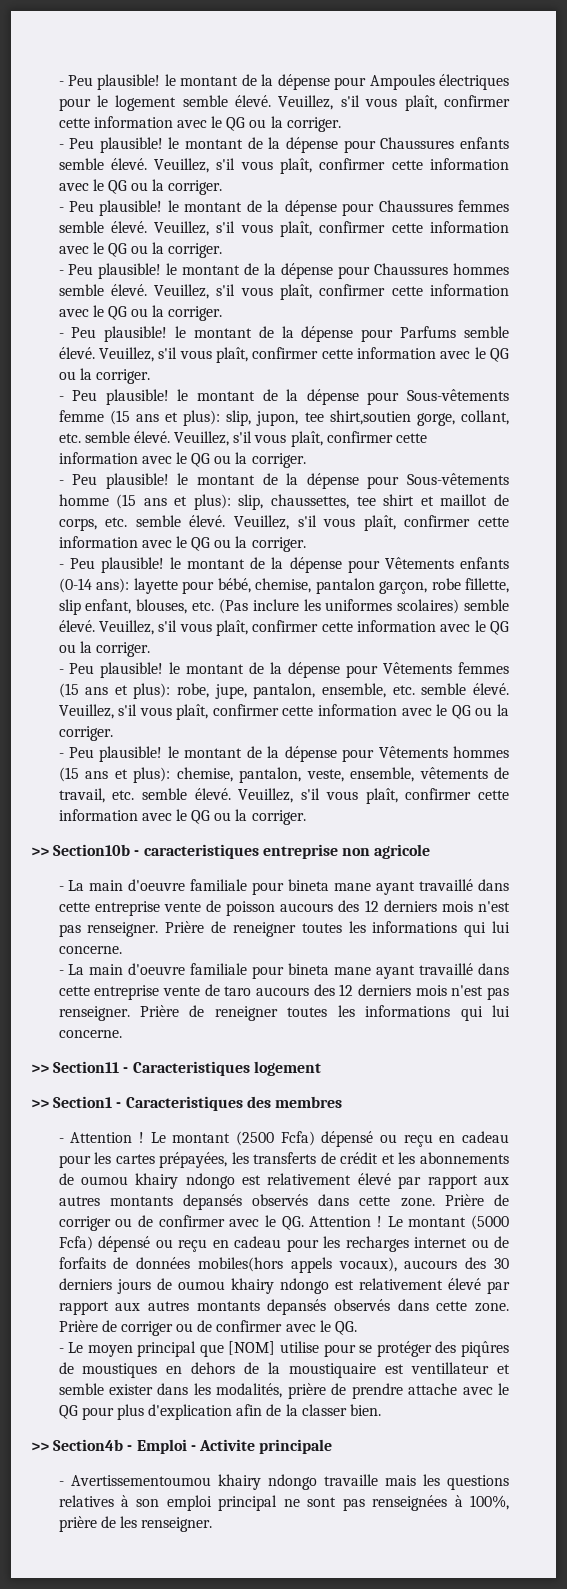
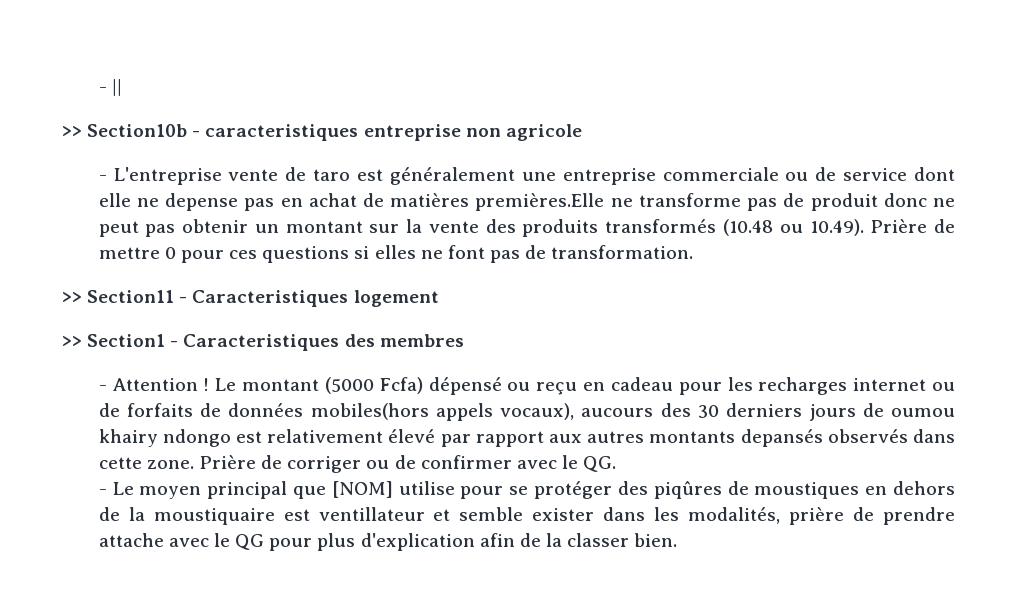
[58,74,509,90] [58,95,511,111] [58,116,341,132] [58,137,509,153] [58,158,509,174] [58,179,223,195] [58,200,509,216] [58,221,509,237] [58,242,223,258] [58,263,509,279] [58,284,509,300] [58,305,223,321] [58,326,509,342] [58,347,509,363] [58,368,150,384] [58,389,509,405] [58,410,509,426] [58,431,428,447] [58,452,306,468] [58,473,509,489] [58,494,509,510] [58,515,510,531] [58,536,306,552] [58,557,509,573] [58,578,509,594] [58,599,510,615] [58,620,509,636] [58,641,150,657] [58,662,509,678] [58,683,509,699] [58,704,509,720] [58,726,113,741] [58,746,509,762] [58,767,509,783] [58,788,509,804] [58,809,306,825] - Peu plausible! le montant de la dépense pour Ampoules électriques pour le logement semble élevé. Veuillez, s'il vous plaît, confirmer cette information avec le QG ou la corriger. // - Peu plausible! le montant de la dépense pour Chaussures enfants semble élevé. Veuillez, s'il vous plaît, confirmer cette information avec le QG ou la corriger. // - Peu plausible! le montant de la dépense pour Chaussures femmes semble élevé. Veuillez, s'il vous plaît, confirmer cette information avec le QG ou la corriger. // - Peu plausible! le montant de la dépense pour Chaussures hommes semble élevé. Veuillez, s'il vous plaît, confirmer cette information avec le QG ou la corriger. // - Peu plausible! le montant de la dépense pour Parfums semble élevé. Veuillez, s'il vous plaît, confirmer cette information avec le QG ou la corriger. // - Peu plausible! le montant de la dépense pour Sous-vêtements femme (15 ans et plus): slip, jupon, tee shirt,soutien gorge, collant, etc. semble élevé. Veuillez, s'il vous plaît, confirmer cette information avec le QG ou la corriger. // - Peu plausible! le montant de la dépense pour Sous-vêtements homme (15 ans et plus): slip, chaussettes, tee shirt et maillot de corps, etc. semble élevé. Veuillez, s'il vous plaît, confirmer cette information avec le QG ou la corriger. // - Peu plausible! le montant de la dépense pour Vêtements enfants (0-14 ans): layette pour bébé, chemise, pantalon garçon, robe fillette, slip enfant, blouses, etc. (Pas inclure les uniformes scolaires) semble élevé. Veuillez, s'il vous plaît, confirmer cette information avec le QG ou la corriger. // - Peu plausible! le montant de la dépense pour Vêtements femmes (15 ans et plus): robe, jupe, pantalon, ensemble, etc. semble élevé. Veuillez, s'il vous plaît, confirmer cette information avec le QG ou la corriger. // - Peu plausible! le montant de la dépense pour Vêtements hommes (15 ans et plus): chemise, pantalon, veste, ensemble, vêtements de travail, etc. semble élevé. Veuillez, s'il vous plaît, confirmer cette information avec le QG ou la corriger. -> [98,79,122,96] - ||
[68,879,509,895] [58,900,510,916] [58,921,511,937] [58,946,122,954] [58,963,509,979] [58,984,509,1000] [58,1005,510,1021] [58,1030,122,1038] La main d'oeuvre familiale pour bineta mane ayant travaillé dans cette entreprise vente de poisson aucours des 12 derniers mois n'est pas renseigner. Prière de reneigner toutes les informations qui lui concerne. // - La main d'oeuvre familiale pour bineta mane ayant travaillé dans cette entreprise vente de taro aucours des 12 derniers mois n'est pas renseigner. Prière de reneigner toutes les informations qui lui concerne. -> [113,167,955,185] [98,193,956,211] [98,219,955,237] [98,245,694,263] L'entreprise vente de taro est généralement une entreprise commerciale ou de service dont elle ne depense pas en achat de matières premières.Elle ne transforme pas de produit donc ne peut pas obtenir un montant sur la vente des produits transformés (10.48 ou 10.49). Prière de mettre 0 pour ces questions si elles ne font pas de transformation.
[235,1131,509,1147] [58,1152,510,1168] [58,1173,510,1189] [58,1194,509,1210] [58,1215,467,1231] (2500 Fcfa) dépensé ou reçu en cadeau pour les cartes prépayées, les transferts de crédit et les abonnements de oumou khairy ndongo est relativement élevé par rapport aux autres montants depansés observés dans cette zone. Prière de corriger ou de confirmer avec le QG. Attention ! Le montant -> (320, 385) none
[31,1439,333,1454] [58,1474,509,1490] [58,1495,509,1511] [58,1516,213,1532] // >> Section4b - Emploi - Activite principale // - Avertissementoumou khairy ndongo travaille mais les questions relatives à son emploi principal ne sont pas renseignées à 100%, prière de les renseigner. -> (678, 540) none

